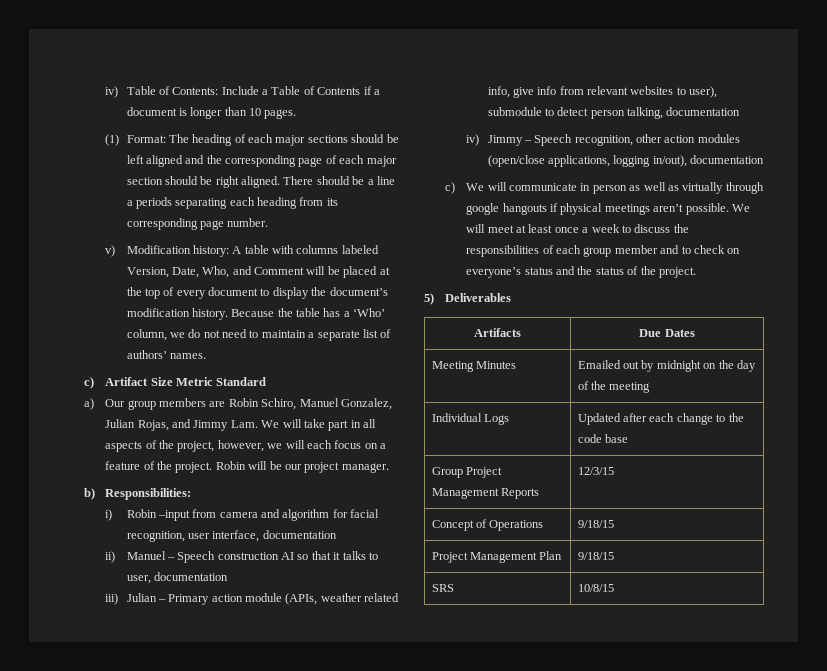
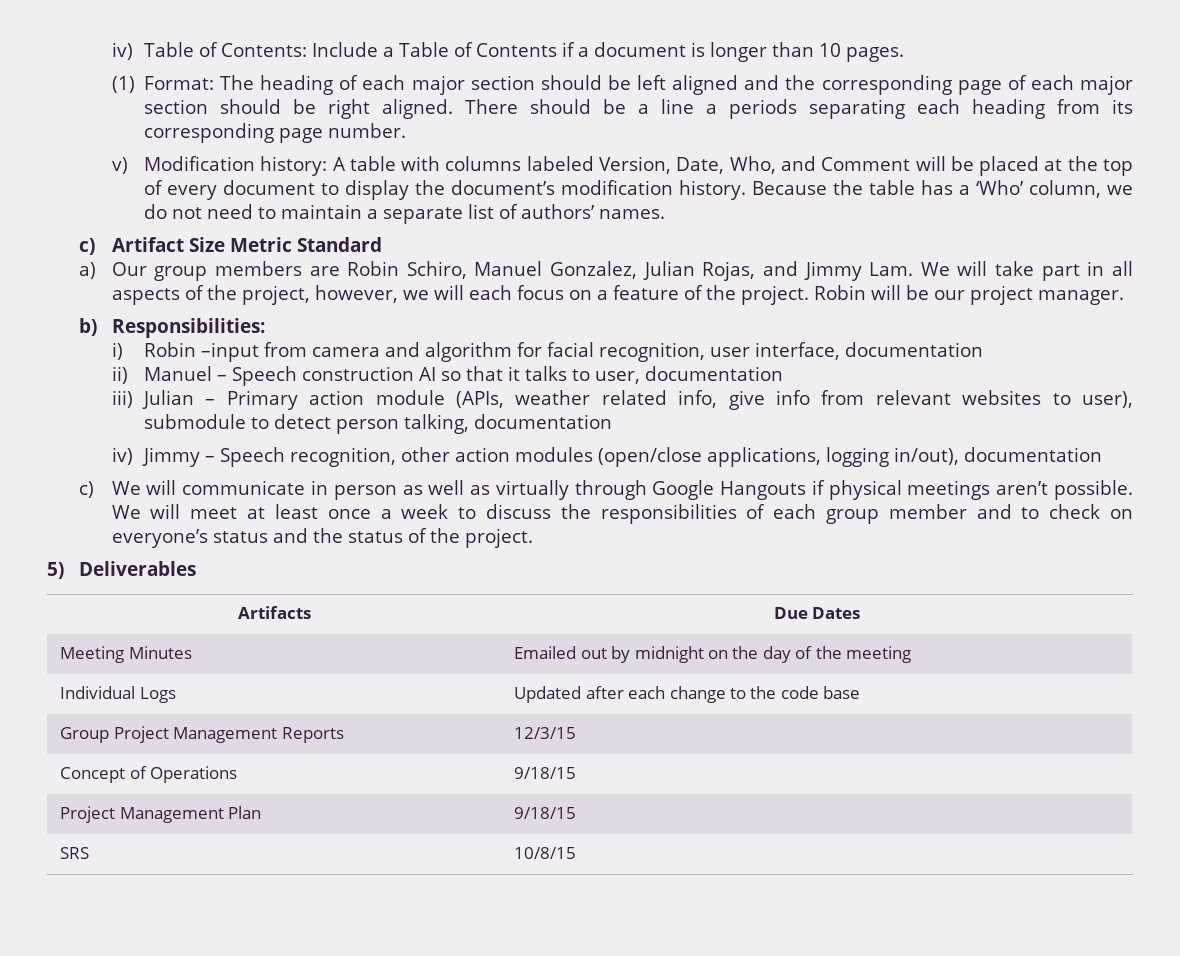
[307,135,348,143] sections -> [470,75,535,90] section
[466,203,547,215] google hangouts -> [652,480,807,500] Google Hangouts

